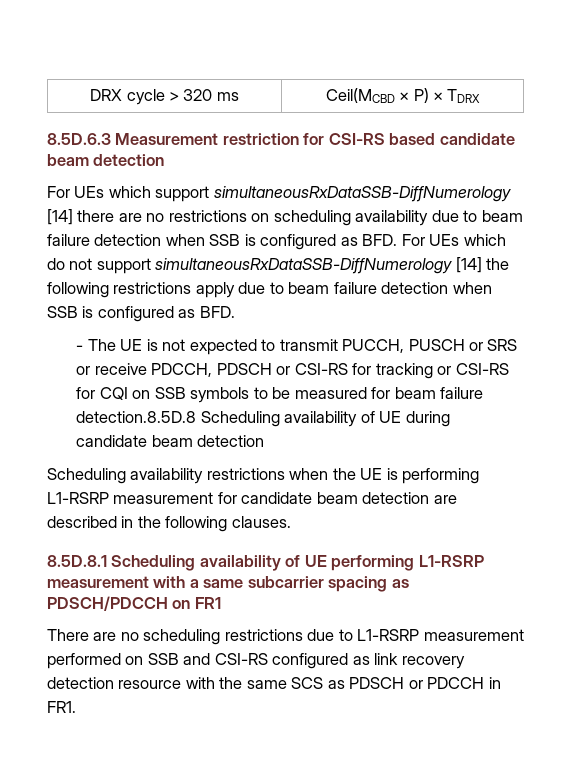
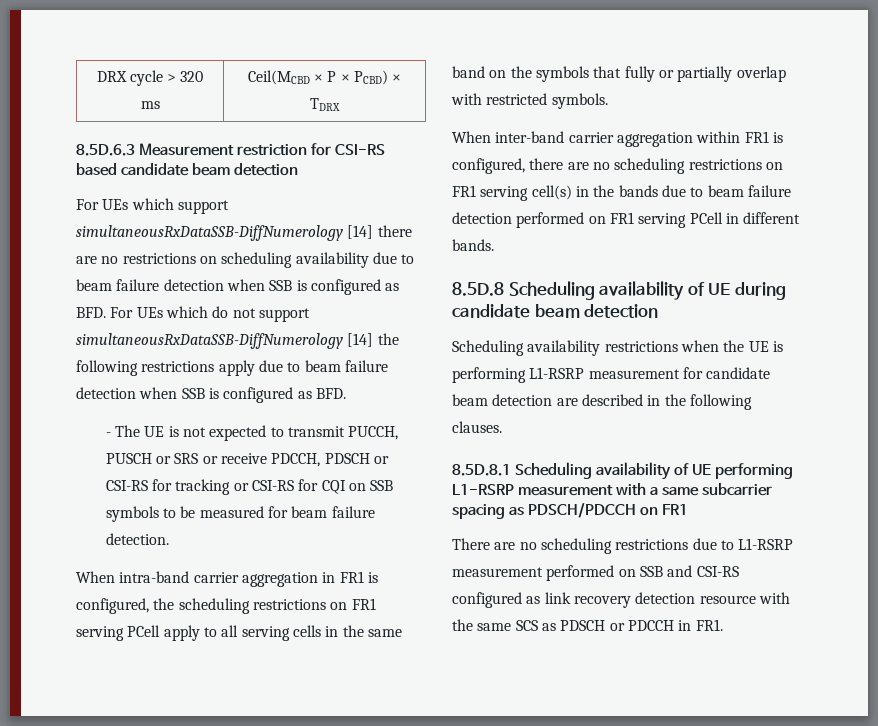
[413,88,429,103] P) -> [327,70,388,85] P × PCBD)
[76,411,197,423] detection.8.5D.8 -> [105,533,169,545] [76,571,378,587] [76,598,376,614] [76,625,402,641] [452,66,786,82] [451,93,608,109] [452,131,783,147] [452,158,783,174] [452,185,791,201] [452,212,801,228] [452,239,494,251] [452,282,504,296] detection. // When intra-band carrier aggregation in FR1 is configured, the scheduling restrictions on FR1 serving PCell apply to all serving cells in the same band on the symbols that fully or partially overlap with restricted symbols. // When inter-band carrier aggregation within FR1 is configured, there are no scheduling restrictions on FR1 serving cell(s) in the bands due to beam failure detection performed on FR1 serving PCell in different bands. // 8.5D.8

